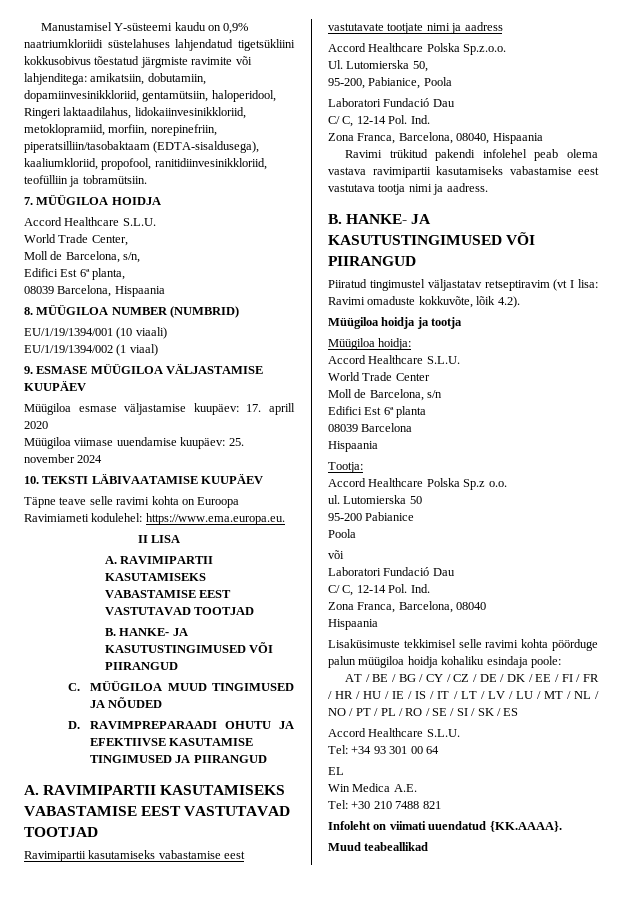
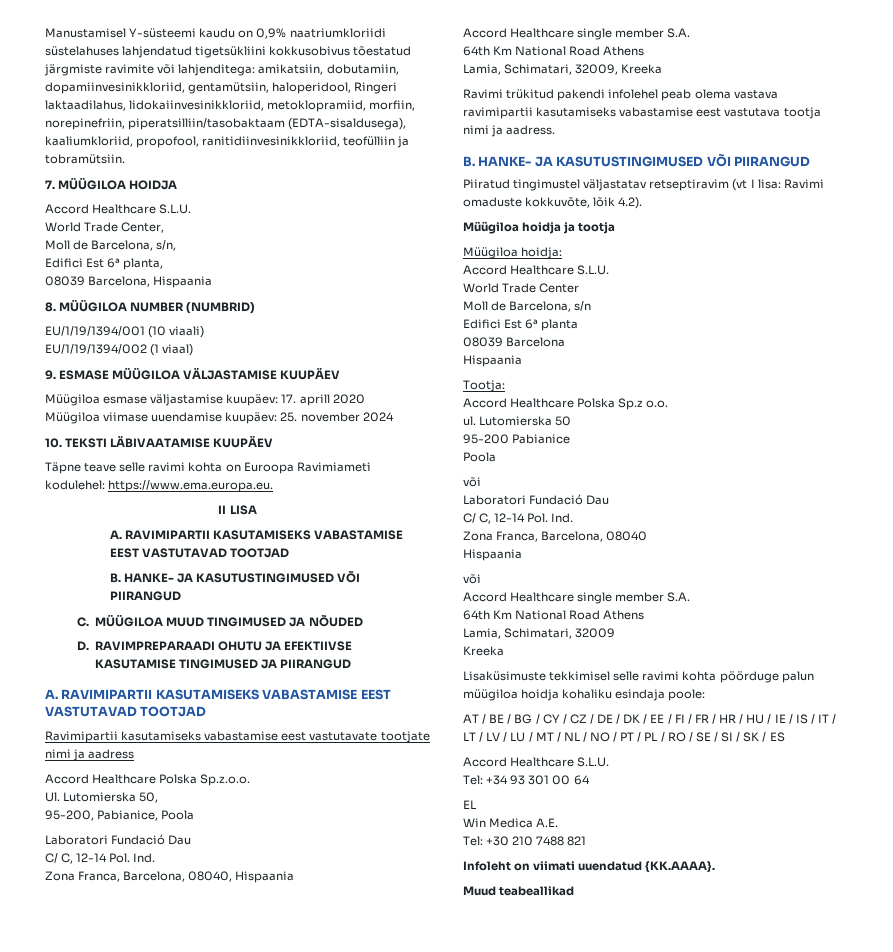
(543, 138) none -> [463,28,691,40] [463,46,645,56] [463,64,663,75] // Accord Healthcare single member S.A. // 64th Km National Road Athens // Lamia, Schimatari, 32009, Kreeka
(378, 624) none -> [463,574,481,584] [463,592,691,604] [463,610,645,620] [463,628,616,639] [463,646,504,656] // või // Accord Healthcare single member S.A. // 64th Km National Road Athens // Lamia, Schimatari, 32009 // Kreeka

